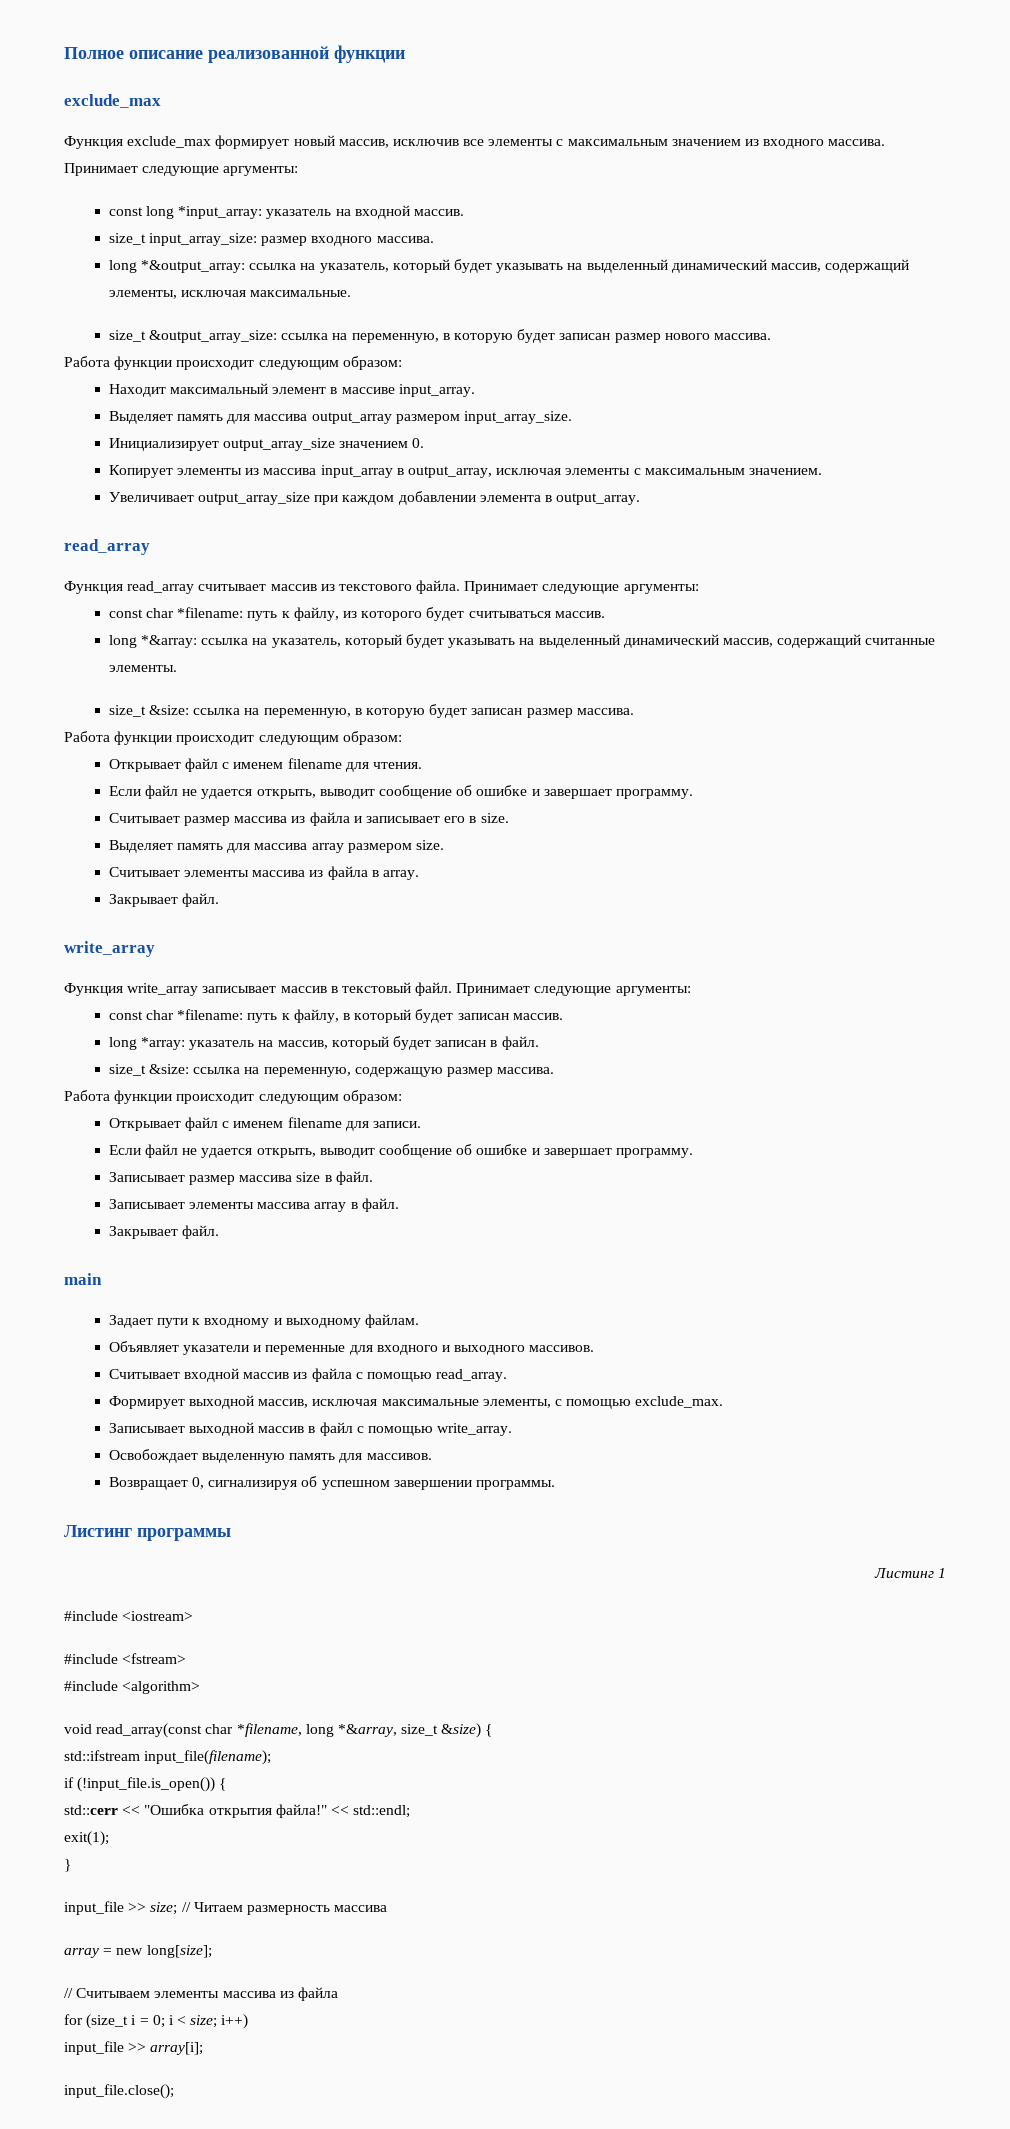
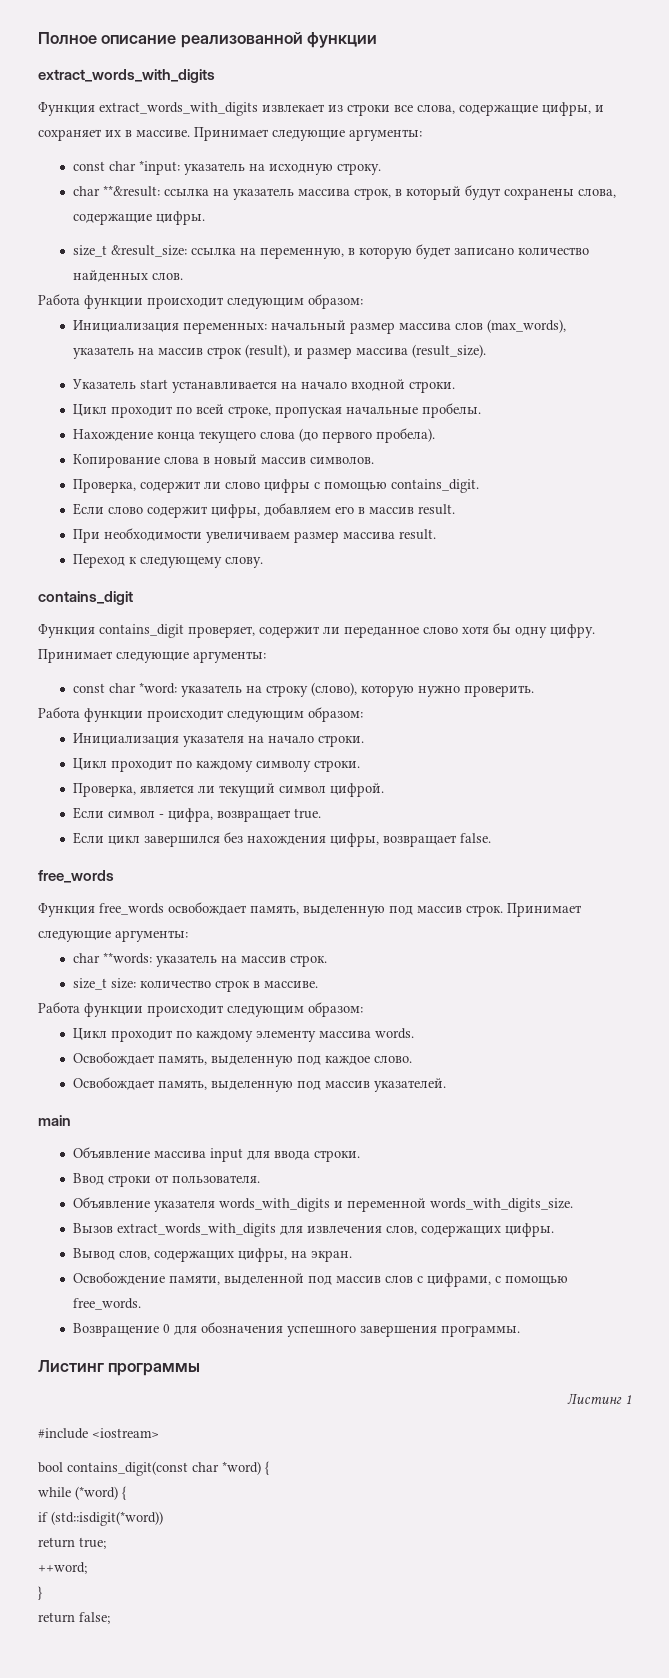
[64,94,161,108] [64,135,886,149] [64,163,299,176] [108,205,465,219] [108,233,434,246] [108,259,910,273] [108,290,352,299] [108,329,771,343] [64,356,402,370] [108,383,475,397] [108,411,573,424] [108,438,425,451] [108,465,822,478] [108,491,641,505] [64,539,150,555] [64,580,699,594] [108,607,605,621] [108,634,936,648] [108,665,177,672] [108,704,634,718] [64,731,402,745] [108,758,423,772] [108,785,693,799] [108,812,509,826] [108,840,445,853] [108,866,420,880] [108,893,220,907] [64,941,155,957] [64,982,691,996] [108,1009,563,1023] [108,1036,539,1050] [108,1064,555,1077] [64,1090,402,1104] [108,1117,422,1131] [108,1144,693,1158] [108,1171,373,1185] [108,1198,399,1212] [108,1225,220,1239] [64,1273,102,1285] [108,1314,420,1328] [108,1341,595,1355] [108,1368,508,1382] [108,1395,724,1409] [108,1422,513,1436] [108,1449,432,1463] [108,1476,472,1490] exclude_max // Функция exclude_max формирует новый массив, исключив все элементы с максимальным значением из входного массива. Принимает следующие аргументы: // const long *input_array: указатель на входной массив. // size_t input_array_size: размер входного массива. // long *&output_array: ссылка на указатель, который будет указывать на выделенный динамический массив, содержащий элементы, исключая максимальные. // size_t &output_array_size: ссылка на переменную, в которую будет записан размер нового массива. // Работа функции происходит следующим образом: // Находит максимальный элемент в массиве input_array. // Выделяет память для массива output_array размером input_array_size. // Инициализирует output_array_size значением 0. // Копирует элементы из массива input_array в output_array, исключая элементы с максимальным значением. // Увеличивает output_array_size при каждом добавлении элемента в output_array. // read_array // Функция read_array считывает массив из текстового файла. Принимает следующие аргументы: // const char *filename: путь к файлу, из которого будет считываться массив. // long *&array: ссылка на указатель, который будет указывать на выделенный динамический массив, содержащий считанные элементы. // size_t &size: ссылка на переменную, в которую будет записан размер массива. // Работа функции происходит следующим образом: // Открывает файл с именем filename для чтения. // Если файл не удается открыть, выводит сообщение об ошибке и завершает программу. // Считывает размер массива из файла и записывает его в size. // Выделяет память для массива array размером size. // Считывает элементы массива из файла в array. // Закрывает файл. // write_array // Функция write_array записывает массив в текстовый файл. Принимает следующие аргументы: // const char *filename: путь к файлу, в который будет записан массив. // long *array: указатель на массив, который будет записан в файл. // size_t &size: ссылка на переменную, содержащую размер массива. // Работа функции происходит следующим образом: // Открывает файл с именем filename для записи. // Если файл не удается открыть, выводит сообщение об ошибке и завершает программу. // Записывает размер массива size в файл. // Записывает элементы массива array в файл. // Закрывает файл. // main // Задает пути к входному и выходному файлам. // Объявляет указатели и переменные для входного и выходного массивов. // Считывает входной массив из файла с помощью read_array. // Формирует выходной массив, исключая максимальные элементы, с помощью exclude_max. // Записывает выходной массив в файл с помощью write_array. // Освобождает выделенную память для массивов. // Возвращает 0, сигнализируя об успешном завершении -> [38,69,215,83] [38,102,604,116] [38,127,422,141] [73,160,382,175] [73,185,617,200] [73,211,206,225] [73,244,590,259] [73,270,184,282] [38,294,363,309] [73,319,567,334] [73,344,487,359] [72,379,456,393] [73,403,482,418] [73,428,436,443] [73,454,375,468] [73,479,480,493] [73,503,456,518] [73,528,437,543] [73,554,264,568] [38,591,133,605] [38,623,595,638] [38,649,266,663] [73,682,535,697] [38,707,363,722] [73,733,365,747] [73,758,361,772] [73,783,385,797] [73,807,322,822] [73,832,492,847] [38,870,114,883] [38,902,582,917] [38,930,188,942] [73,952,328,967] [73,978,319,992] [38,1002,363,1017] [73,1028,415,1042] [73,1052,413,1067] [73,1077,447,1092] [38,1115,71,1126] [73,1147,361,1162] [73,1173,261,1187] [73,1197,574,1212] [73,1223,555,1237] [73,1248,353,1262] [73,1272,569,1287] [73,1298,142,1310] [73,1322,438,1337] extract_words_with_digits // Функция extract_words_with_digits извлекает из строки все слова, содержащие цифры, и сохраняет их в массиве. Принимает следующие аргументы: // const char *input: указатель на исходную строку. // char **&result: ссылка на указатель массива строк, в который будут сохранены слова, содержащие цифры. // size_t &result_size: ссылка на переменную, в которую будет записано количество найденных слов. // Работа функции происходит следующим образом: // Инициализация переменных: начальный размер массива слов (max_words), указатель на массив строк (result), и размер массива (result_size). // Указатель start устанавливается на начало входной строки. // Цикл проходит по всей строке, пропуская начальные пробелы. // Нахождение конца текущего слова (до первого пробела). // Копирование слова в новый массив символов. // Проверка, содержит ли слово цифры с помощью contains_digit. // Если слово содержит цифры, добавляем его в массив result. // При необходимости увеличиваем размер массива result. // Переход к следующему слову. // contains_digit // Функция contains_digit проверяет, содержит ли переданное слово хотя бы одну цифру. Принимает следующие аргументы: // const char *word: указатель на строку (слово), которую нужно проверить. // Работа функции происходит следующим образом: // Инициализация указателя на начало строки. // Цикл проходит по каждому символу строки. // Проверка, является ли текущий символ цифрой. // Если символ - цифра, возвращает true. // Если цикл завершился без нахождения цифры, возвращает false. // free_words // Функция free_words освобождает память, выделенную под массив строк. Принимает следующие аргументы: // char **words: указатель на массив строк. // size_t size: количество строк в массиве. // Работа функции происходит следующим образом: // Цикл проходит по каждому элементу массива words. // Освобождает память, выделенную под каждое слово. // Освобождает память, выделенную под массив указателей. // main // Объявление массива input для ввода строки. // Ввод строки от пользователя. // Объявление указателя words_with_digits и переменной words_with_digits_size. // Вызов extract_words_with_digits для извлечения слов, содержащих цифры. // Вывод слов, содержащих цифры, на экран. // Освобождение памяти, выделенной под массив слов с цифрами, с помощью free_words. // Возвращение 0 для обозначения успешного завершения
[64,1653,187,1664] [64,1681,201,1694] [64,1723,493,1738] [64,1750,272,1765] [64,1777,227,1792] [64,1804,411,1818] [64,1831,109,1846] [64,1859,71,1872] [64,1901,388,1915] [64,1945,212,1958] [64,1987,338,2001] [64,2014,249,2029] [64,2041,204,2055] [64,2084,174,2099] #include <fstream> // #include <algorithm> // void read_array(const char *filename, long *&array, size_t &size) { // std::ifstream input_file(filename); // if (!input_file.is_open()) { // std::cerr << "Ошибка открытия файла!" << std::endl; // exit(1); // } // input_file >> size; // Читаем размерность массива // array = new long[size]; // // Считываем элементы массива из файла // for (size_t i = 0; i < size; i++) // input_file >> array[i]; // input_file.close(); -> [38,1461,269,1476] [38,1486,126,1500] [38,1511,163,1526] [38,1537,106,1549] [38,1562,87,1574] [38,1586,42,1600] [38,1612,110,1624] bool contains_digit(const char *word) { // while (*word) { // if (std::isdigit(*word)) // return true; // ++word; // } // return false;

